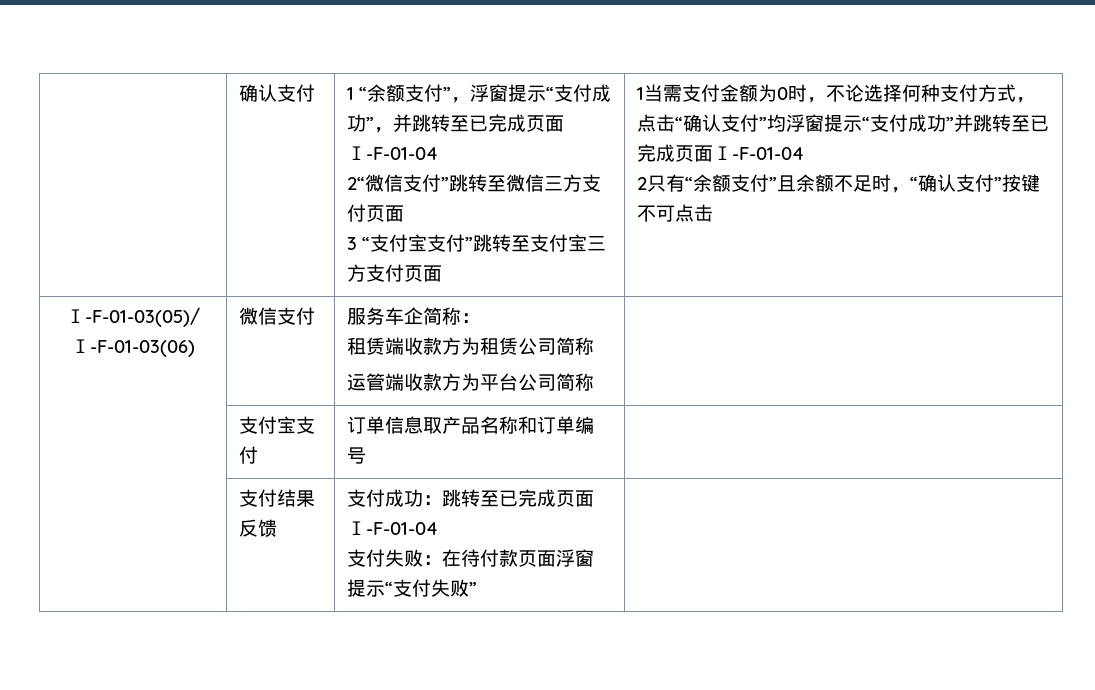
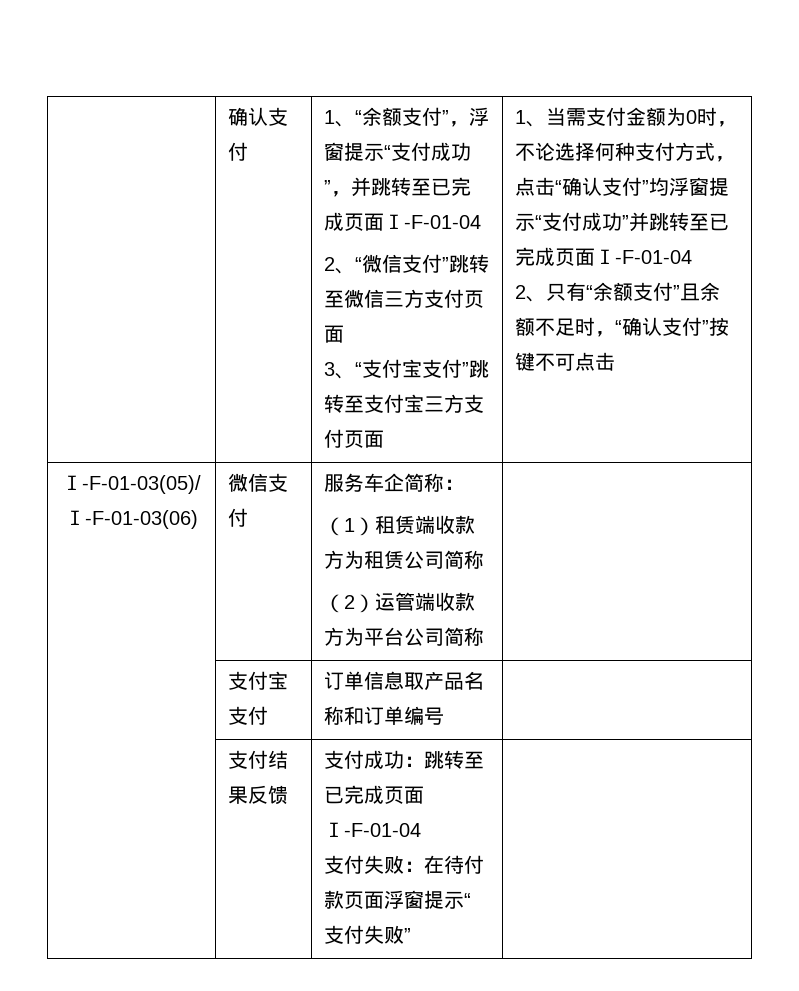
(355, 93) none -> [335,121,356,127] 、
[347,177,366,190] 2“ -> [324,257,363,274] 2、“
(358, 243) none -> [335,373,356,379] 、
(645, 93) none -> [526,121,547,127] 、
(648, 183) none -> [526,296,547,302] 、
(481, 318) none -> [324,517,376,536] （1）
(595, 346) none -> [324,594,376,613] （2）

